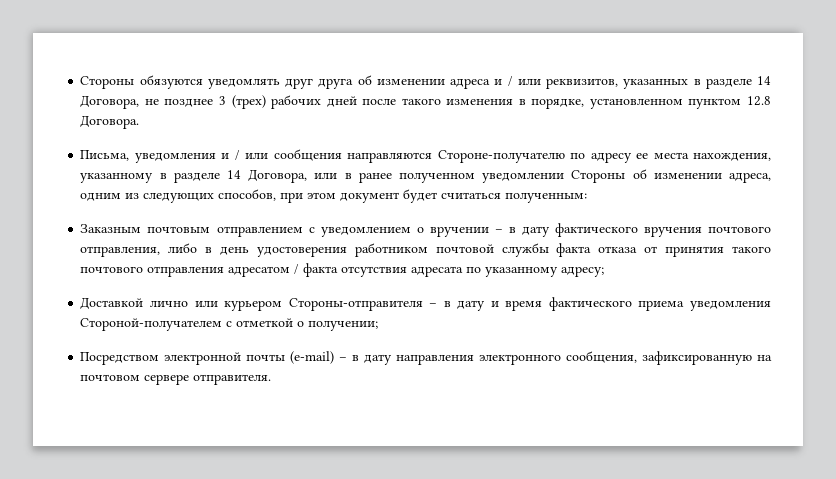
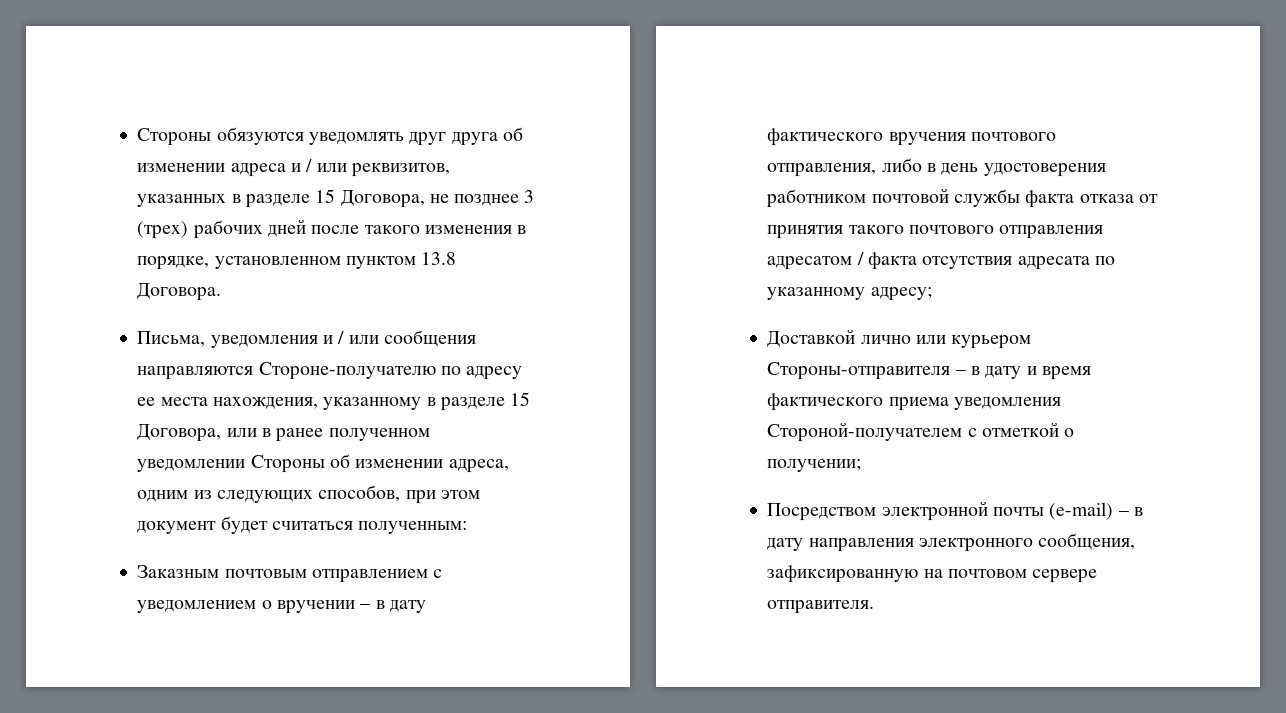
[757,76,772,85] 14 -> [315,189,336,203] 15
[747,96,772,106] 12.8 -> [421,252,457,265] 13.8
[227,170,241,179] 14 -> [510,392,531,406] 15

